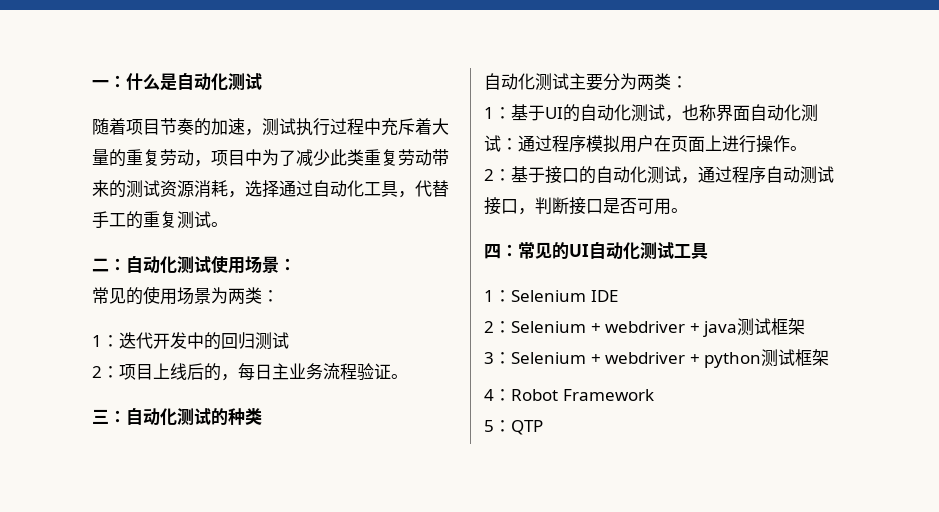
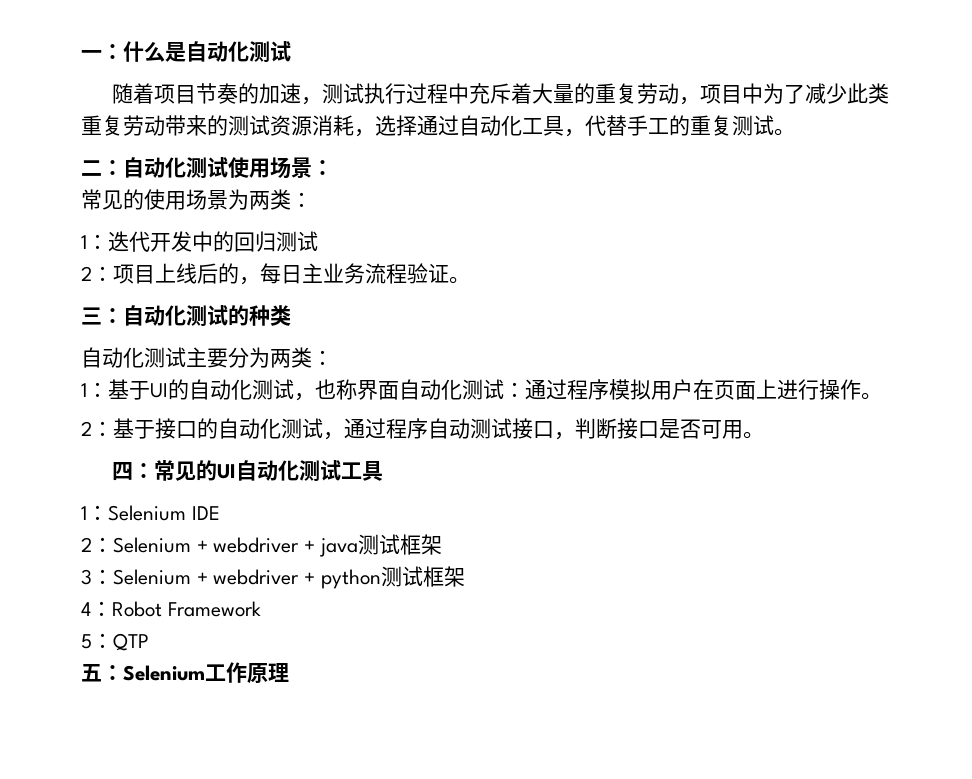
(543, 427) none -> [81,662,289,683] // 五：Selenium工作原理

